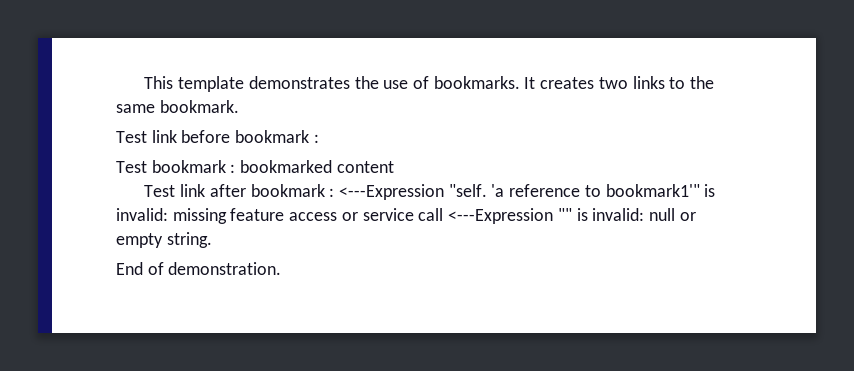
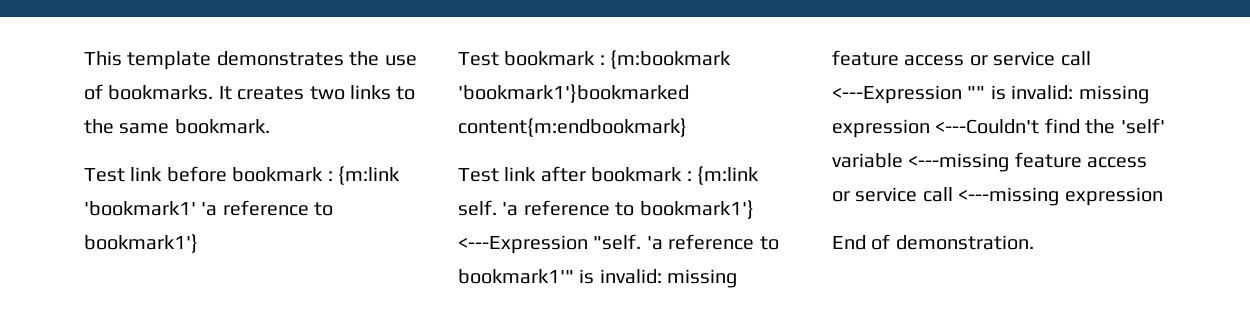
(319, 138) none -> [338,166,400,185] [84,200,334,216] [84,234,198,253] {m:link 'bookmark1' 'a reference to bookmark1'}
[240,160,394,173] bookmarked content -> [610,50,732,69] [458,84,689,103] [458,118,687,137] {m:bookmark 'bookmark1'}bookmarked content{m:endbookmark}
(335, 192) none -> [697,166,759,185] [458,200,754,219] {m:link self. 'a reference to bookmark1'}
[648,208,696,221] [116,232,212,248] null or empty string. -> [1078,85,1149,104] [832,118,1165,138] [832,152,1148,172] [832,187,1163,206] missing expression <---Couldn't find the 'self' variable <---missing feature access or service call <---missing expression

